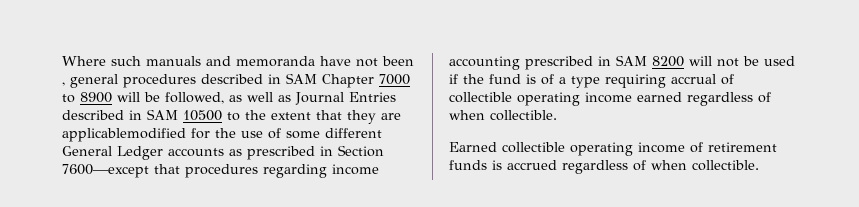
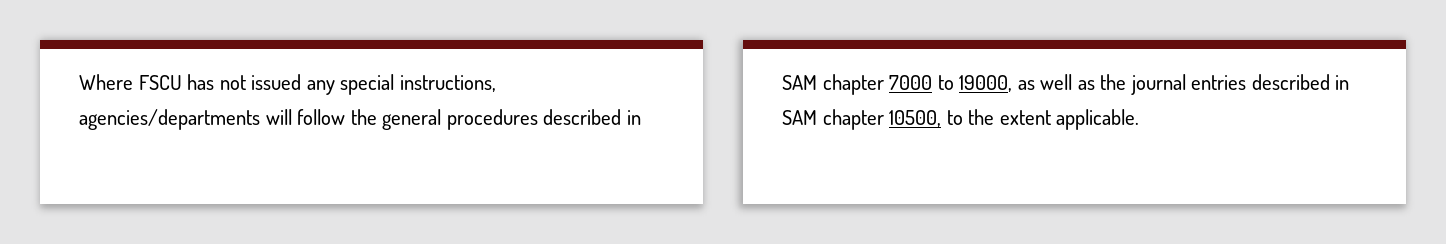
[111,56,414,67] [62,82,65,86] such manuals and memoranda have not been , -> [138,74,496,95] [79,109,377,130] FSCU has not issued any special instructions, agencies/departments will follow the
[322,74,374,88] Chapter -> [822,74,884,95] chapter
[80,92,396,105] [62,109,222,121] 8900 will be followed, as well as Journal Entries described in SAM 10500 -> [959,74,1350,95] [782,109,942,130] 19000, as well as the journal entries described in SAM chapter 10500,
[316,110,401,124] [62,128,382,142] [62,145,384,160] [62,164,379,178] [449,55,795,70] [449,74,734,88] [449,92,771,106] [449,110,557,121] [449,142,777,156] [449,160,759,174] that they are applicablemodified for the use of some different General Ledger accounts as prescribed in Section 7600—except that procedures regarding income accounting prescribed in SAM 8200 will not be used if the fund is of a type requiring accrual of collectible operating income earned regardless of when collectible. // Earned collectible operating income of retirement funds is accrued regardless of when collectible. -> [1056,109,1140,130] applicable.

